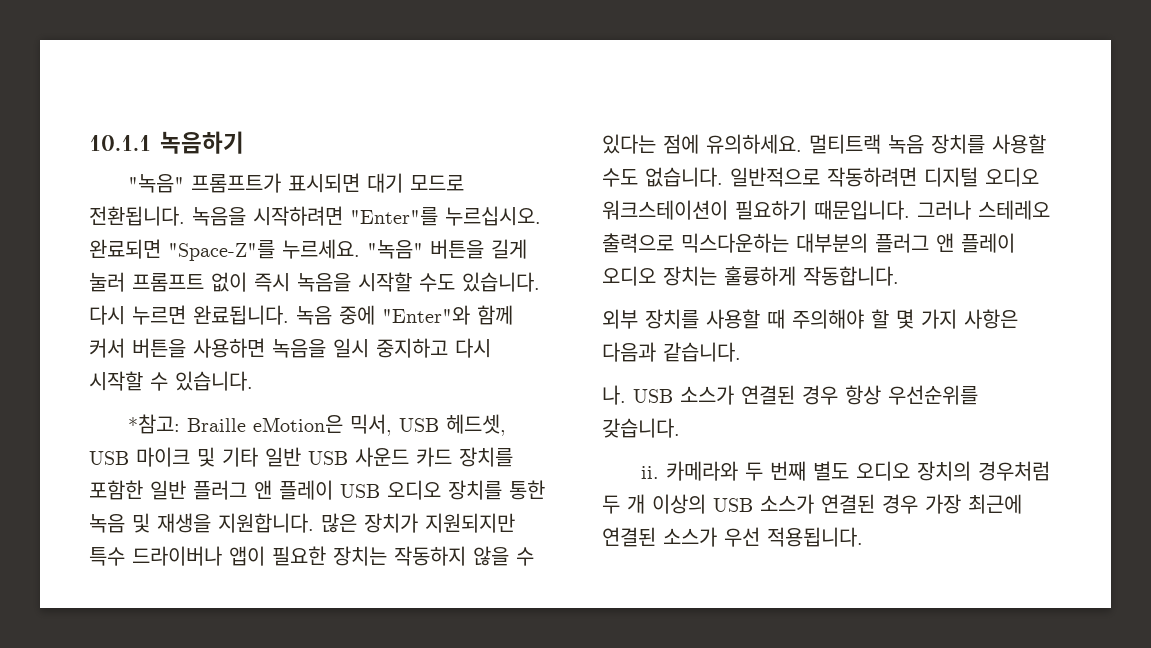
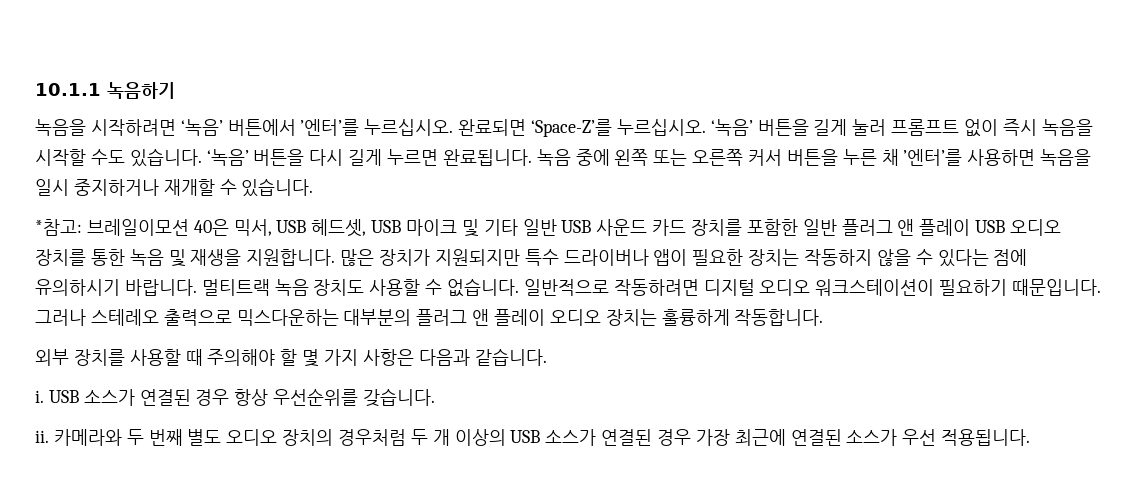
[127,173,464,193] [89,206,541,226] [89,239,423,261] "녹음" 프롬프트가 표시되면 대기 모드로 전환됩니다. 녹음을 시작하려면 "Enter"를 누르십시오. 완료되면 "Space-Z"를 누르세요. "녹음" -> [35,119,753,137] 녹음을 시작하려면 ‘녹음’ 버튼에서 ’엔터’를 누르십시오. 완료되면 ‘Space-Z’를 누르십시오. ‘녹음’
[89,305,513,325] [89,338,491,358] [89,371,143,391] 다시 누르면 완료됩니다. 녹음 중에 "Enter"와 함께 커서 버튼을 사용하면 녹음을 일시 중지하고 다시 시작할 -> [206,149,1092,166] [35,179,215,196] ‘녹음’ 버튼을 다시 길게 누르면 완료됩니다. 녹음 중에 왼쪽 또는 오른쪽 커서 버튼을 누른 채 ’엔터’를 사용하면 녹음을 일시 중지하거나 재개할
[186,415,343,433] Braille eMotion은 -> [86,219,229,236] 브레일이모션 40은
[706,134,1046,154] [602,168,638,187] 유의하세요. 멀티트랙 녹음 장치를 사용할 수도 -> [35,279,443,296] 유의하시기 바랍니다. 멀티트랙 녹음 장치도 사용할 수
[602,385,626,405] 나. -> [35,390,44,403] i.

